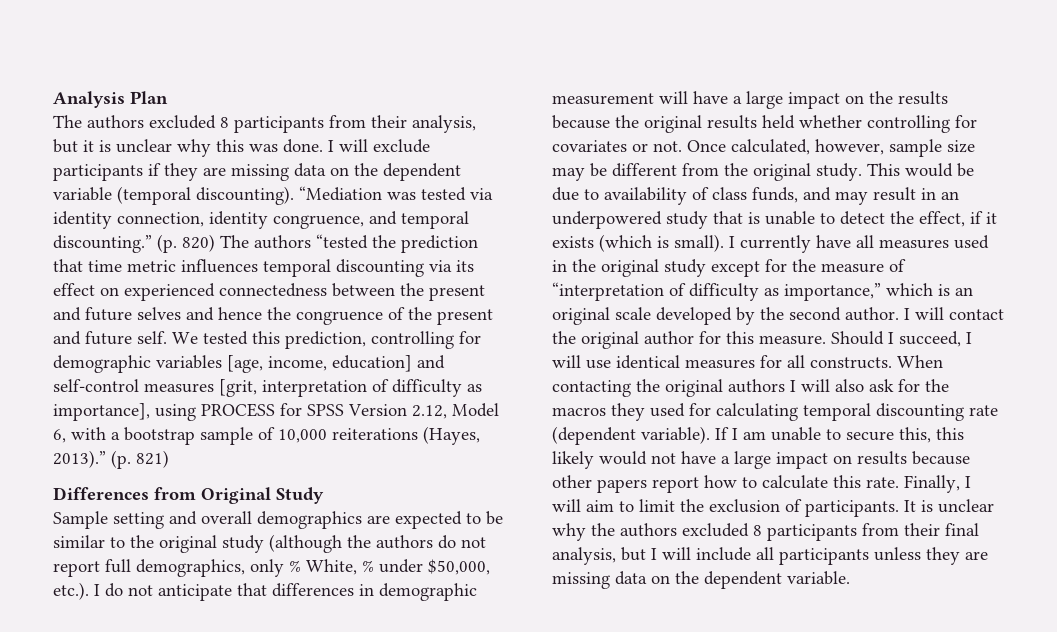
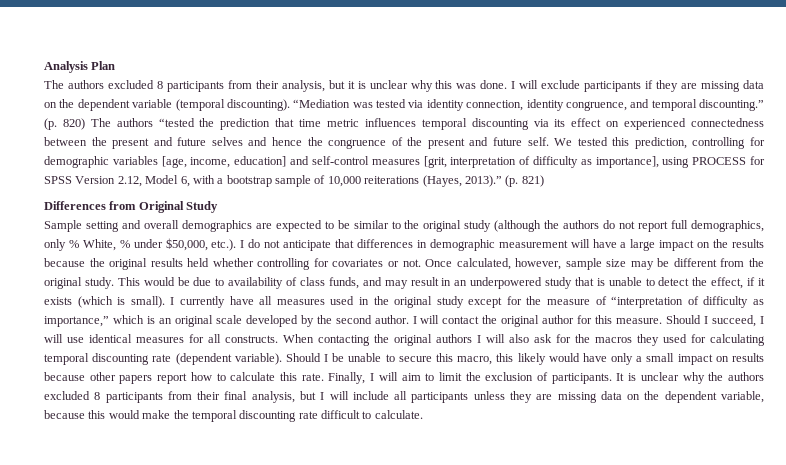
[715,427,766,440] If I am -> [285,353,345,362] Should I be
[899,427,931,443] this, -> [436,353,493,365] this macro,
[651,451,771,469] not have a large -> [582,353,675,365] have only a small
[787,571,850,585] variable. -> [721,391,765,403] [44,410,423,422] variable, because this would make the temporal discounting rate difficult to calculate.

